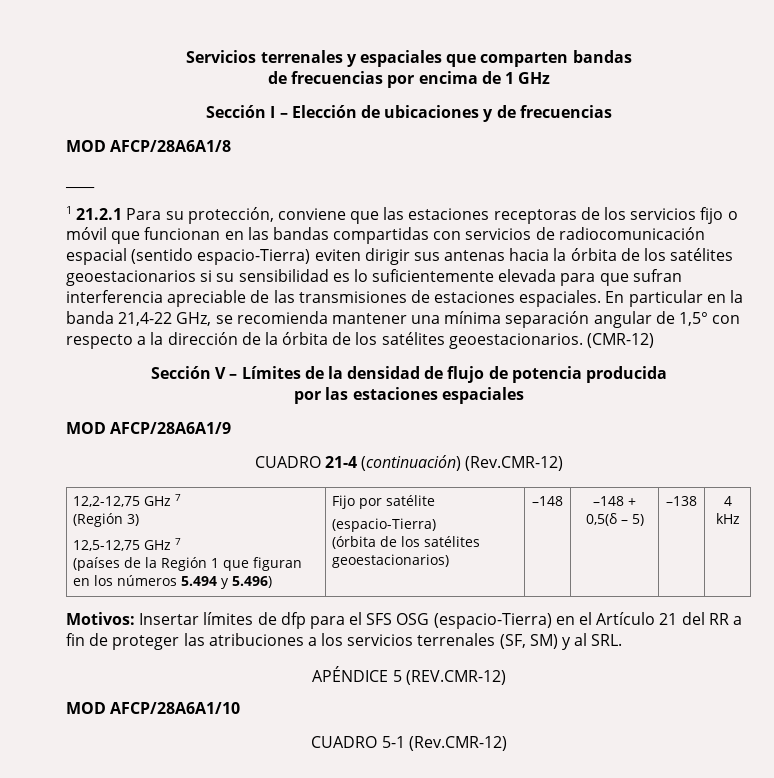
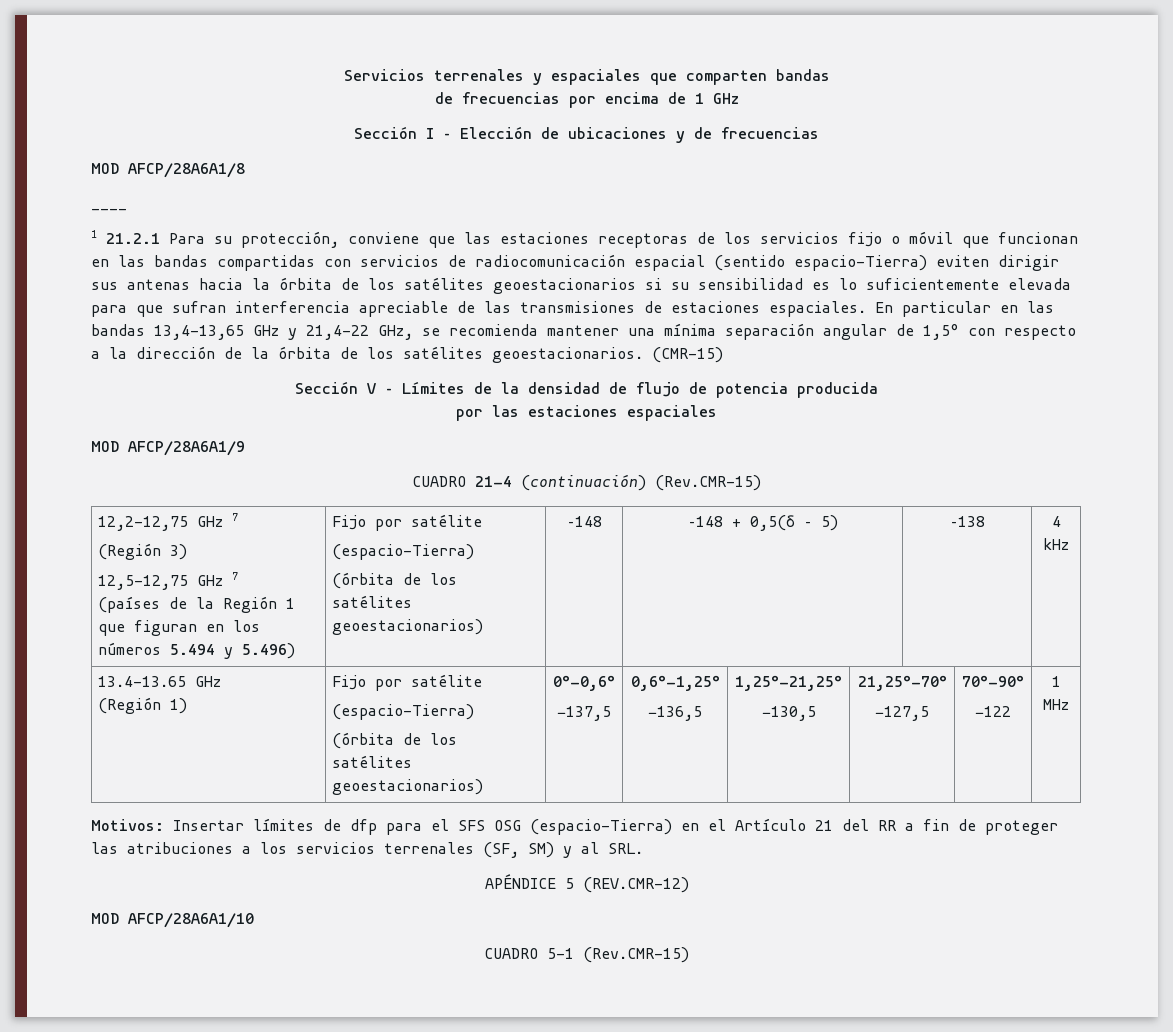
[730,290,744,303] [66,311,114,324] la banda -> [1027,301,1054,313] [91,324,297,340] las bandas 13,4-13,65 GHz y
[587,333,655,348] (CMR-12) -> [652,347,723,363] (CMR-15)
[465,456,564,471] (Rev.CMR-12) -> [655,475,761,491] (Rev.CMR-15)
(740, 518) none -> [98,676,222,687] [98,697,188,714] [332,674,483,691] [332,704,475,720] [332,732,458,749] [332,755,413,768] [332,779,484,795] [553,675,615,691] [557,706,611,721] [630,675,720,691] [648,706,702,721] [735,675,842,691] [761,706,816,721] [857,675,947,691] [875,706,929,721] [962,675,1024,687] [975,706,1011,717] [1051,676,1061,687] [1043,699,1069,710] // 13.4-13.65 GHz // (Región 1) | Fijo por satélite // (espacio-Tierra) // (órbita de los satélites geoestacionarios) | 0°-0,6° // −137,5 | 0,6°-1,25° // −136,5 | 1,25°-21,25° // −130,5 | 21,25°-70° // −127,5 | 70°-90° // −122 | 1 MHz
[408,736,507,751] (Rev.CMR-12) -> [583,947,689,963] (Rev.CMR-15)

